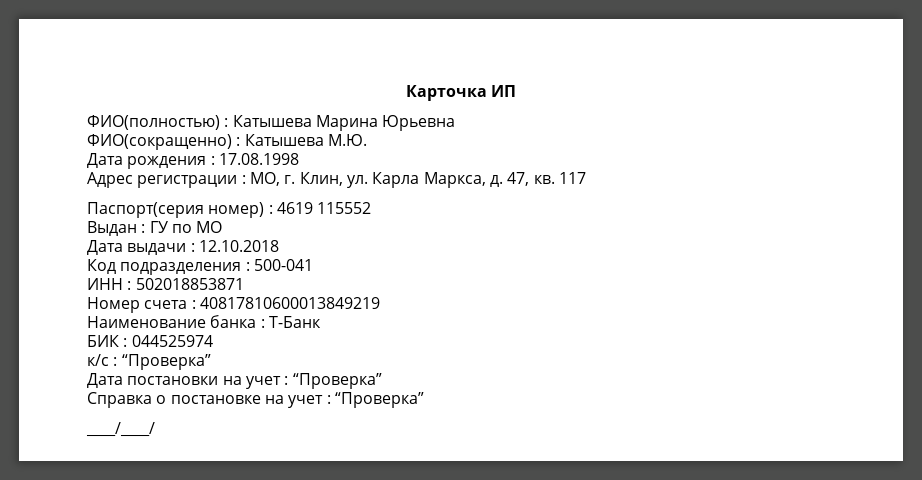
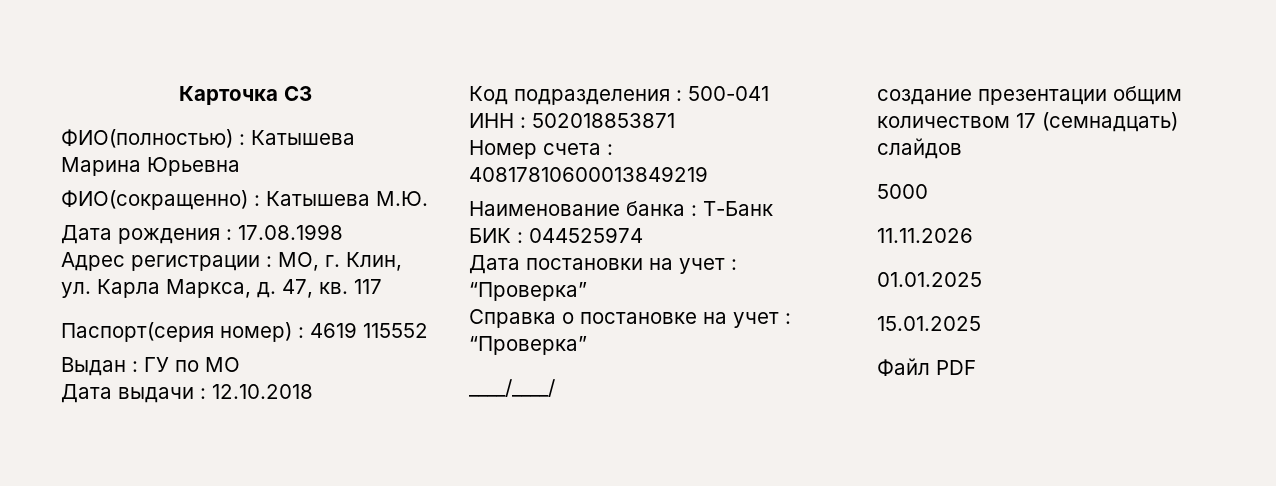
[491,85,517,97] ИП -> [284,86,312,101] СЗ
[87,354,211,370] // к/с : “Проверка” -> (643, 235) none
(155, 429) none -> [877,86,1182,105] [877,112,1178,132] [877,138,962,159] [877,184,928,199] [877,228,973,243] [877,272,982,287] [877,316,981,331] [877,358,976,376] // создание презентации общим количеством 17 (семнадцать) слайдов // 5000 // 11.11.2026 // 01.01.2025 // 15.01.2025 // Файл PDF

